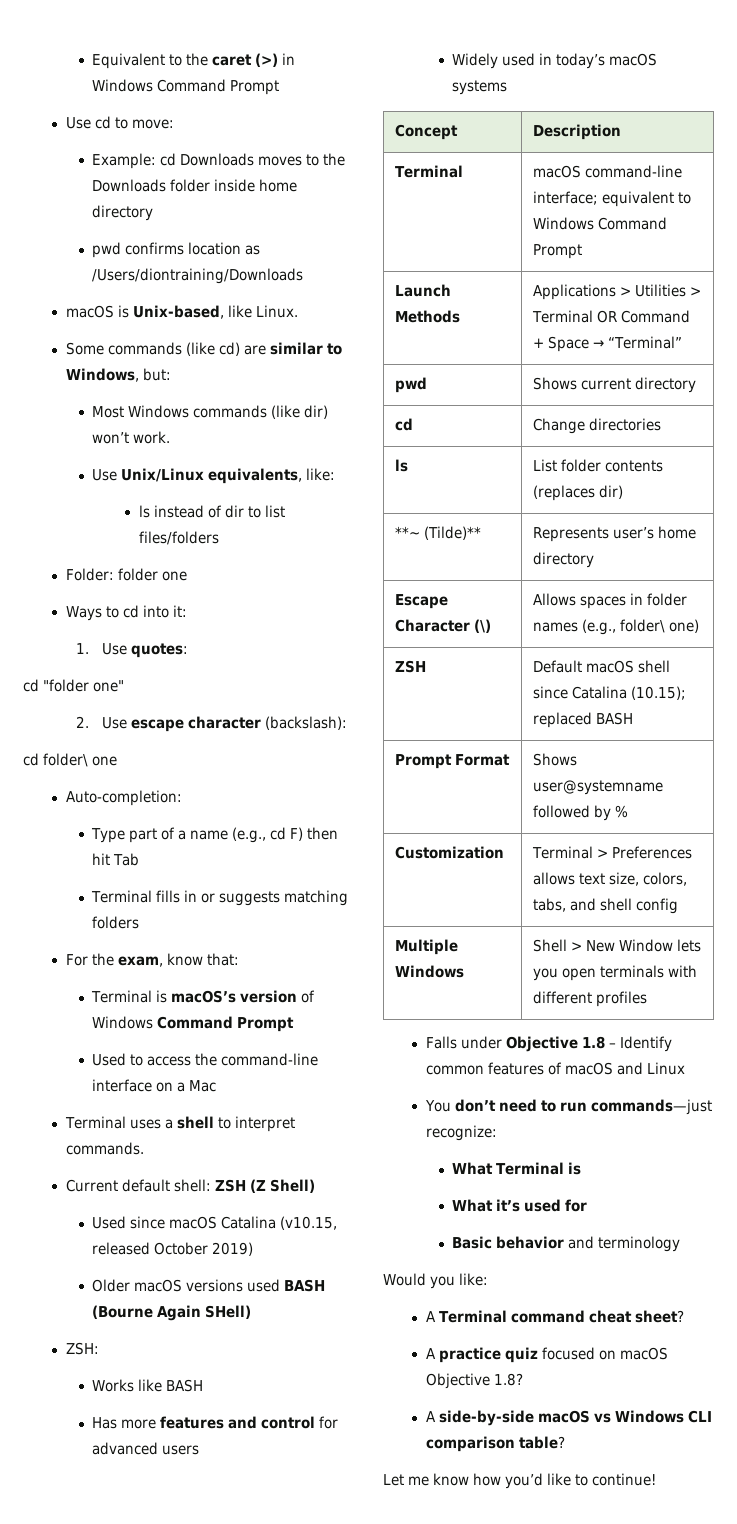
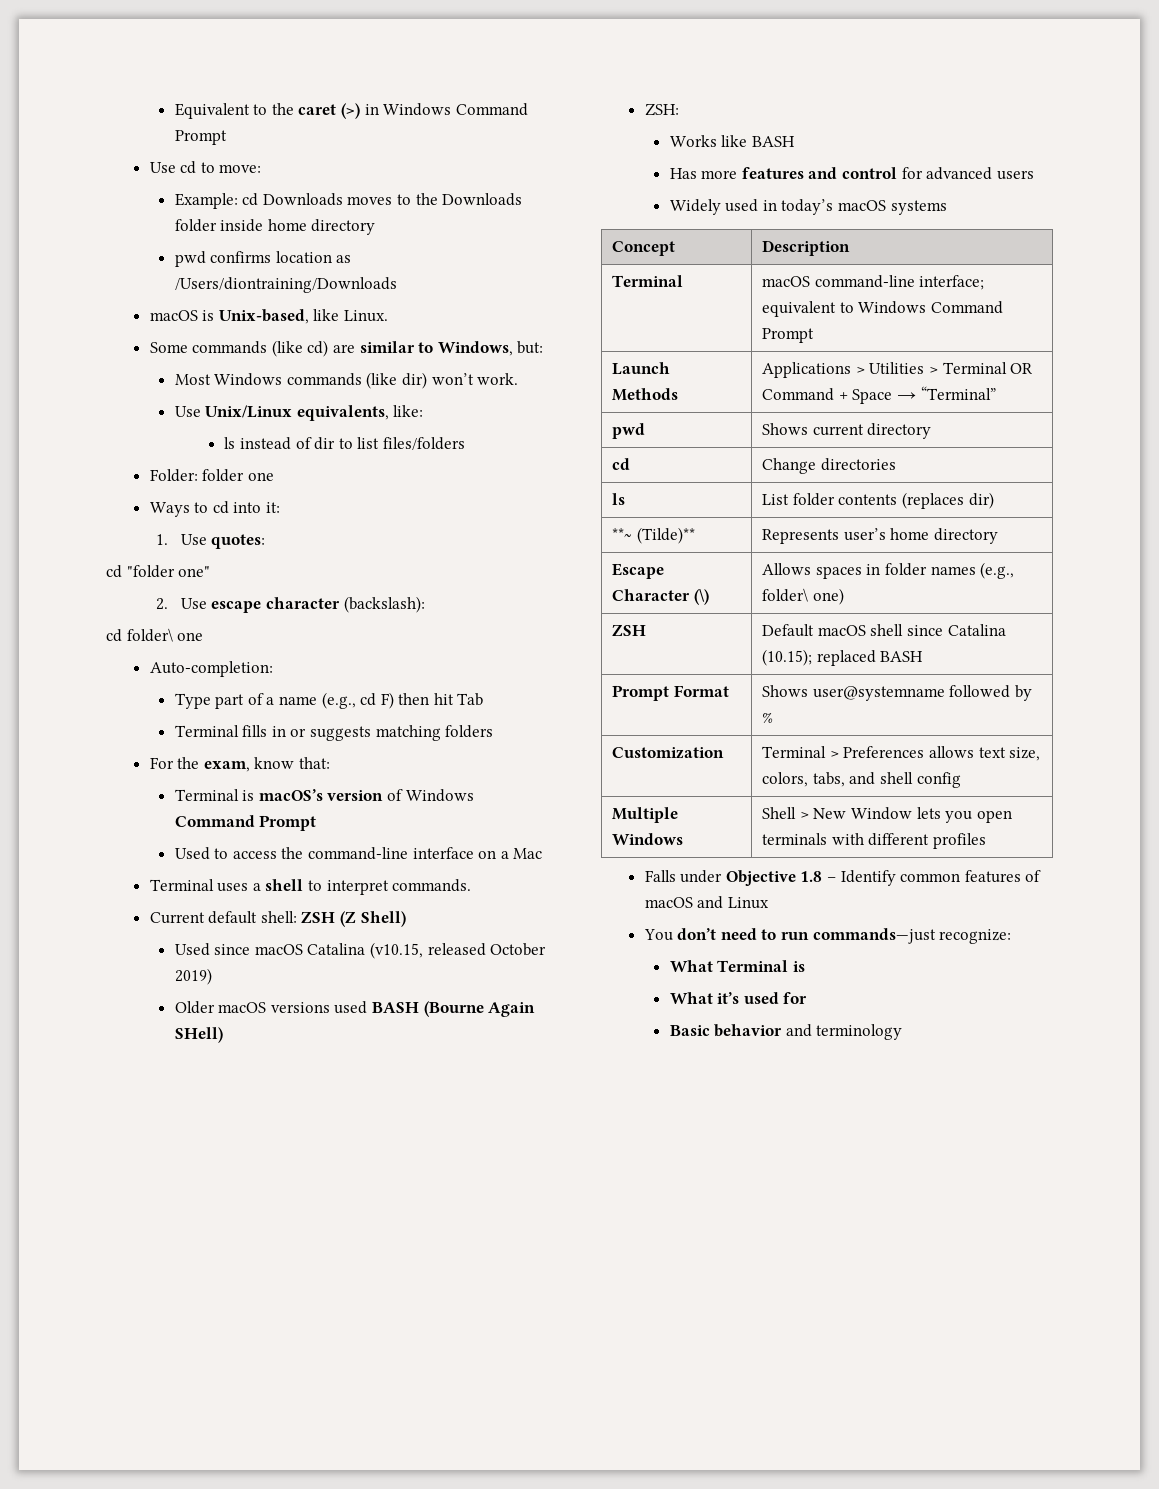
[383,1273,489,1289] [425,1310,684,1323] [425,1347,669,1363] [425,1373,523,1389] [425,1410,713,1426] [425,1436,565,1452] [383,1473,657,1489] // Would you like: // A Terminal command cheat sheet? // A practice quiz focused on macOS Objective 1.8? // A side-by-side macOS vs Windows CLI comparison table? // Let me know how you’d like to continue! -> (903, 1032) none

